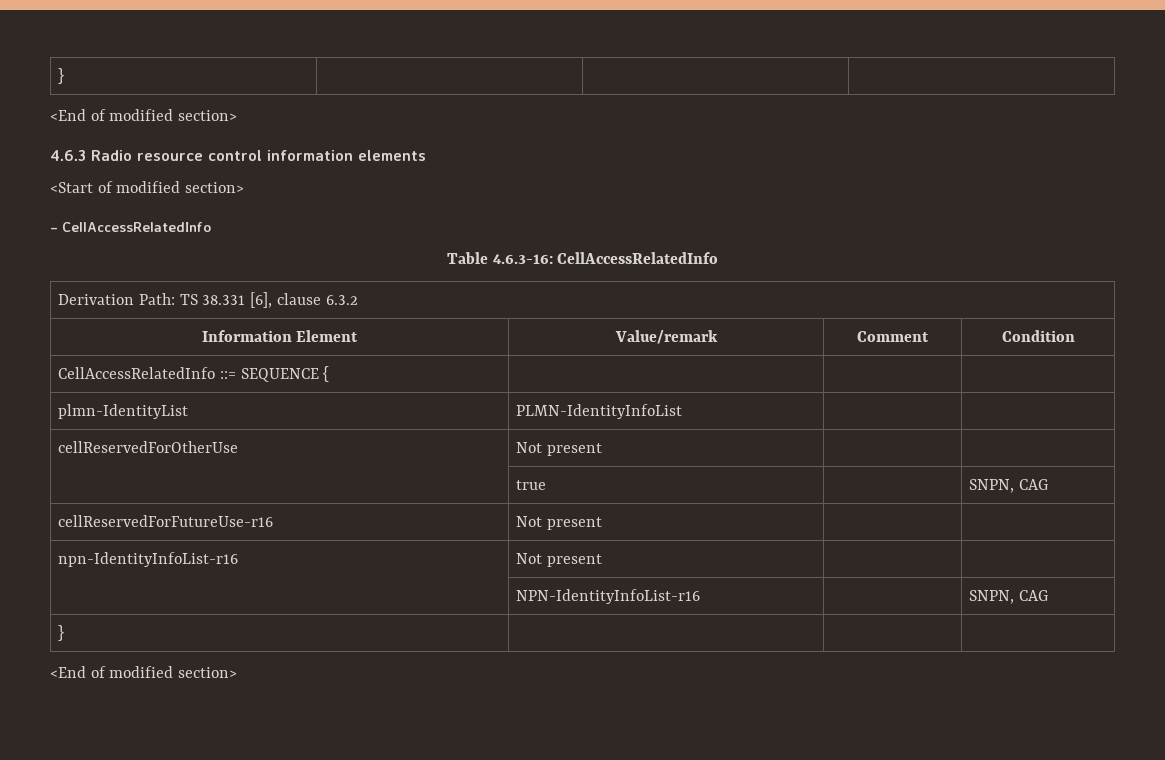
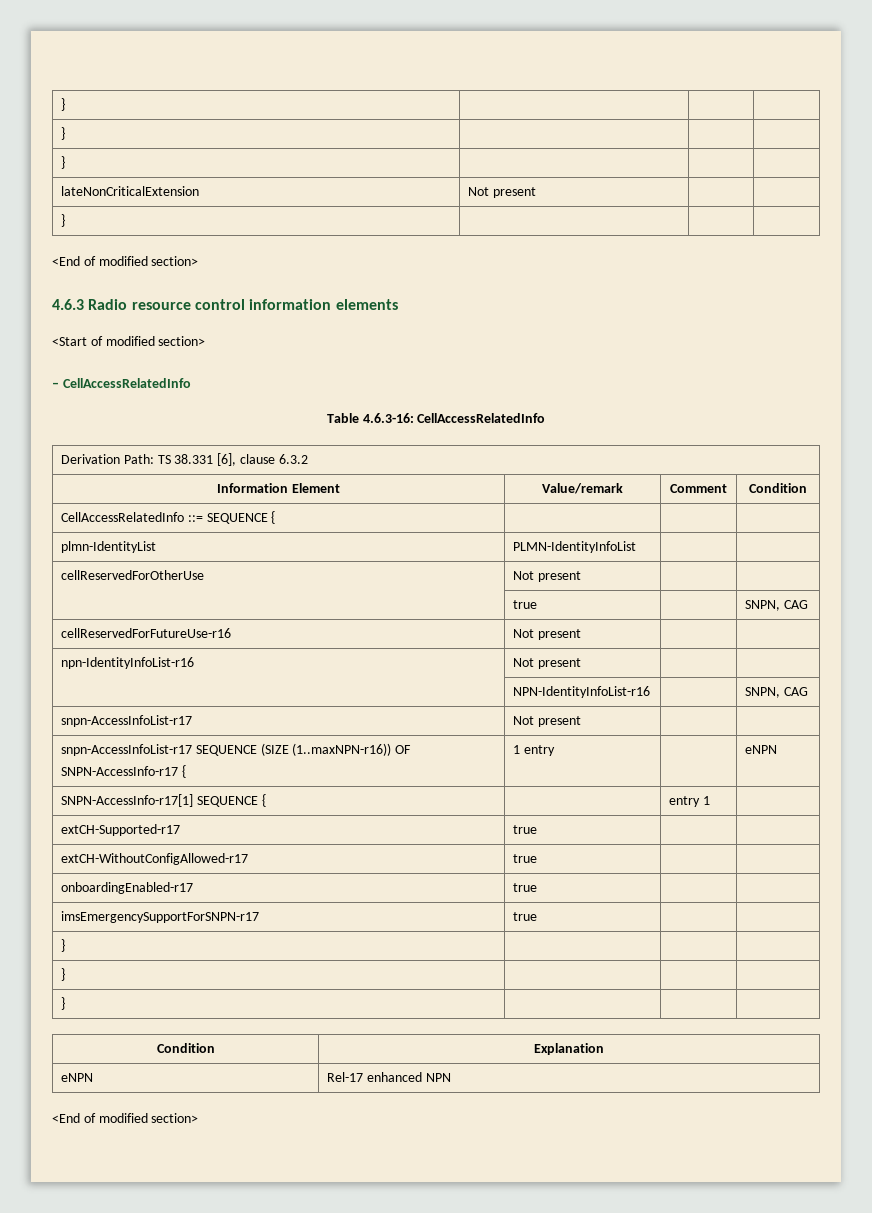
[58,68,65,84] } | | | -> [61,98,66,111] [61,127,66,140] [61,156,66,169] [61,186,200,196] [468,187,536,198] [61,214,66,227] } | | | // } | | | // } | | | // lateNonCriticalExtension | Not present | | // } | | |
[58,625,65,641] } | | | -> [61,715,193,727] [513,716,581,727] [61,743,412,756] [61,765,186,778] [513,745,555,756] [745,745,778,754] [61,794,266,807] [669,796,710,807] [61,824,181,836] [513,825,538,834] [61,853,249,865] [513,854,538,863] [61,882,194,894] [513,883,538,892] [61,911,260,923] [513,912,538,921] [61,939,66,952] [61,968,66,981] [61,997,66,1010] [156,1043,215,1053] [534,1043,604,1055] [61,1073,94,1082] [327,1072,451,1082] snpn-AccessInfoList-r17 | Not present | | // snpn-AccessInfoList-r17 SEQUENCE (SIZE (1..maxNPN-r16)) OF SNPN-AccessInfo-r17 { | 1 entry | | eNPN // SNPN-AccessInfo-r17[1] SEQUENCE { | | entry 1 | // extCH-Supported-r17 | true | | // extCH-WithoutConfigAllowed-r17 | true | | // onboardingEnabled-r17 | true | | // imsEmergencySupportForSNPN-r17 | true | | // } | | | // } | | | // } | | | // Condition | Explanation // eNPN | Rel-17 enhanced NPN

